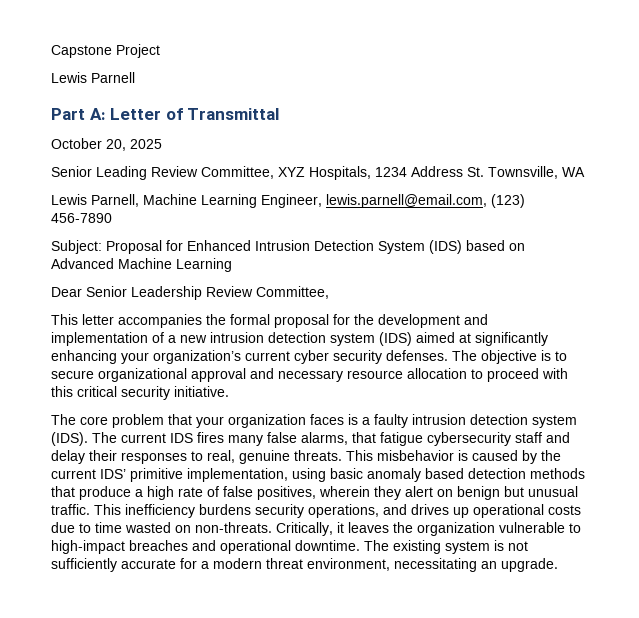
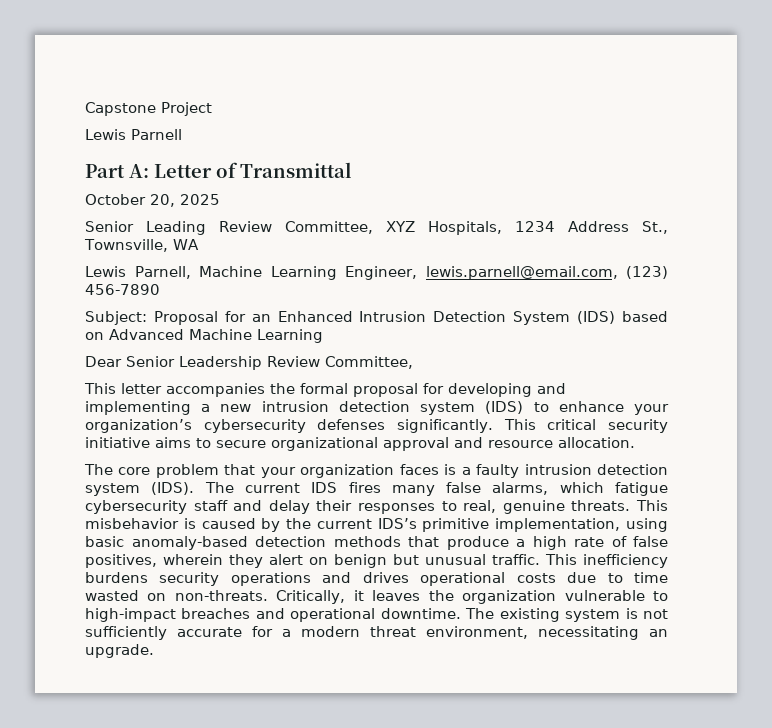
[467,167,484,177] St. -> [642,221,668,234] St.,
(183, 245) none -> [251,314,271,322] an
[354,314,488,328] [51,332,164,346] the development and implementation of -> [448,383,566,397] [85,401,191,415] developing and implementing
[416,332,548,346] [51,350,551,364] aimed at significantly enhancing your organization’s current cyber security defenses. The objective is -> [533,401,669,415] [85,419,668,433] [85,437,191,448] to enhance your organization’s cybersecurity defenses significantly. This critical security initiative aims
[278,368,568,382] [51,386,229,400] necessary resource allocation to proceed with this critical security initiative. -> [488,437,635,448] resource allocation.
[352,432,376,443] that -> [559,482,604,493] which
[100,469,126,479] IDS’ -> [377,518,417,529] IDS’s
[367,468,464,482] anomaly based -> [131,536,248,550] anomaly-based
[308,504,379,518] operations, -> [230,572,311,586] operations
[453,507,469,518] up -> (409, 577) none

